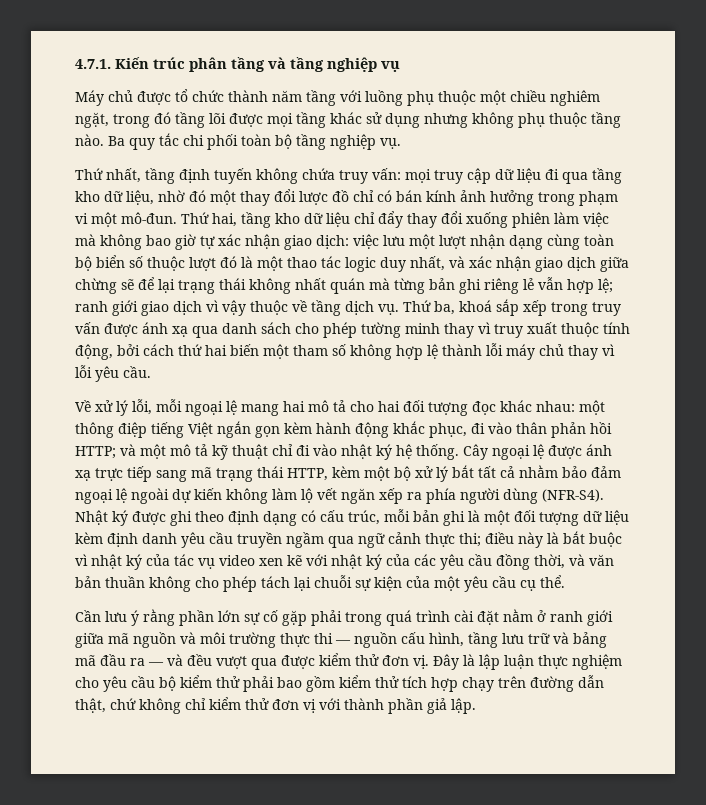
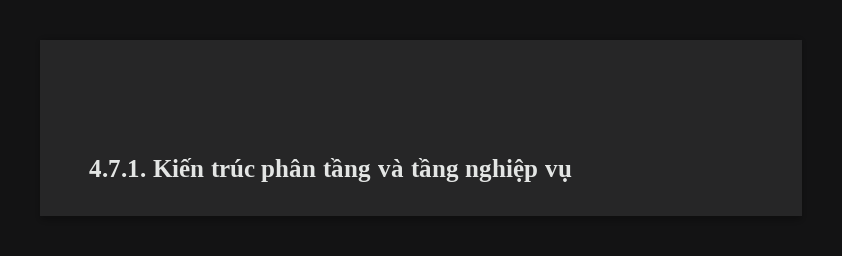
[75,89,600,106] [75,112,621,128] [75,133,401,150] [75,168,622,184] [75,189,618,206] [75,211,609,228] [75,234,614,250] [75,255,629,272] [75,277,613,294] [75,299,621,316] [75,322,630,338] [75,343,615,360] [75,365,151,382] [75,399,605,416] [75,421,612,438] [75,444,612,460] [75,465,621,482] [75,488,604,504] [75,509,629,526] [75,531,622,548] [75,554,614,570] [75,575,565,592] [75,609,613,626] [75,632,607,648] [75,653,622,670] [75,675,604,692] [75,697,476,714] // Máy chủ được tổ chức thành năm tầng với luồng phụ thuộc một chiều nghiêm ngặt, trong đó tầng lõi được mọi tầng khác sử dụng nhưng không phụ thuộc tầng nào. Ba quy tắc chi phối toàn bộ tầng nghiệp vụ. // Thứ nhất, tầng định tuyến không chứa truy vấn: mọi truy cập dữ liệu đi qua tầng kho dữ liệu, nhờ đó một thay đổi lược đồ chỉ có bán kính ảnh hưởng trong phạm vi một mô-đun. Thứ hai, tầng kho dữ liệu chỉ đẩy thay đổi xuống phiên làm việc mà không bao giờ tự xác nhận giao dịch: việc lưu một lượt nhận dạng cùng toàn bộ biển số thuộc lượt đó là một thao tác logic duy nhất, và xác nhận giao dịch giữa chừng sẽ để lại trạng thái không nhất quán mà từng bản ghi riêng lẻ vẫn hợp lệ; ranh giới giao dịch vì vậy thuộc về tầng dịch vụ. Thứ ba, khoá sắp xếp trong truy vấn được ánh xạ qua danh sách cho phép tường minh thay vì truy xuất thuộc tính động, bởi cách thứ hai biến một tham số không hợp lệ thành lỗi máy chủ thay vì lỗi yêu cầu. // Về xử lý lỗi, mỗi ngoại lệ mang hai mô tả cho hai đối tượng đọc khác nhau: một thông điệp tiếng Việt ngắn gọn kèm hành động khắc phục, đi vào thân phản hồi HTTP; và một mô tả kỹ thuật chỉ đi vào nhật ký hệ thống. Cây ngoại lệ được ánh xạ trực tiếp sang mã trạng thái HTTP, kèm một bộ xử lý bắt tất cả nhằm bảo đảm ngoại lệ ngoài dự kiến không làm lộ vết ngăn xếp ra phía người dùng (NFR-S4). Nhật ký được ghi theo định dạng có cấu trúc, mỗi bản ghi là một đối tượng dữ liệu kèm định danh yêu cầu truyền ngầm qua ngữ cảnh thực thi; điều này là bắt buộc vì nhật ký của tác vụ video xen kẽ với nhật ký của các yêu cầu đồng thời, và văn bản thuần không cho phép tách lại chuỗi sự kiện của một yêu cầu cụ thể. // Cần lưu ý rằng phần lớn sự cố gặp phải trong quá trình cài đặt nằm ở ranh giới giữa mã nguồn và môi trường thực thi — nguồn cấu hình, tầng lưu trữ và bảng mã đầu ra — và đều vượt qua được kiểm thử đơn vị. Đây là lập luận thực nghiệm cho yêu cầu bộ kiểm thử phải bao gồm kiểm thử tích hợp chạy trên đường dẫn thật, chứ không chỉ kiểm thử đơn vị với thành phần giả lập. -> (572, 173) none

